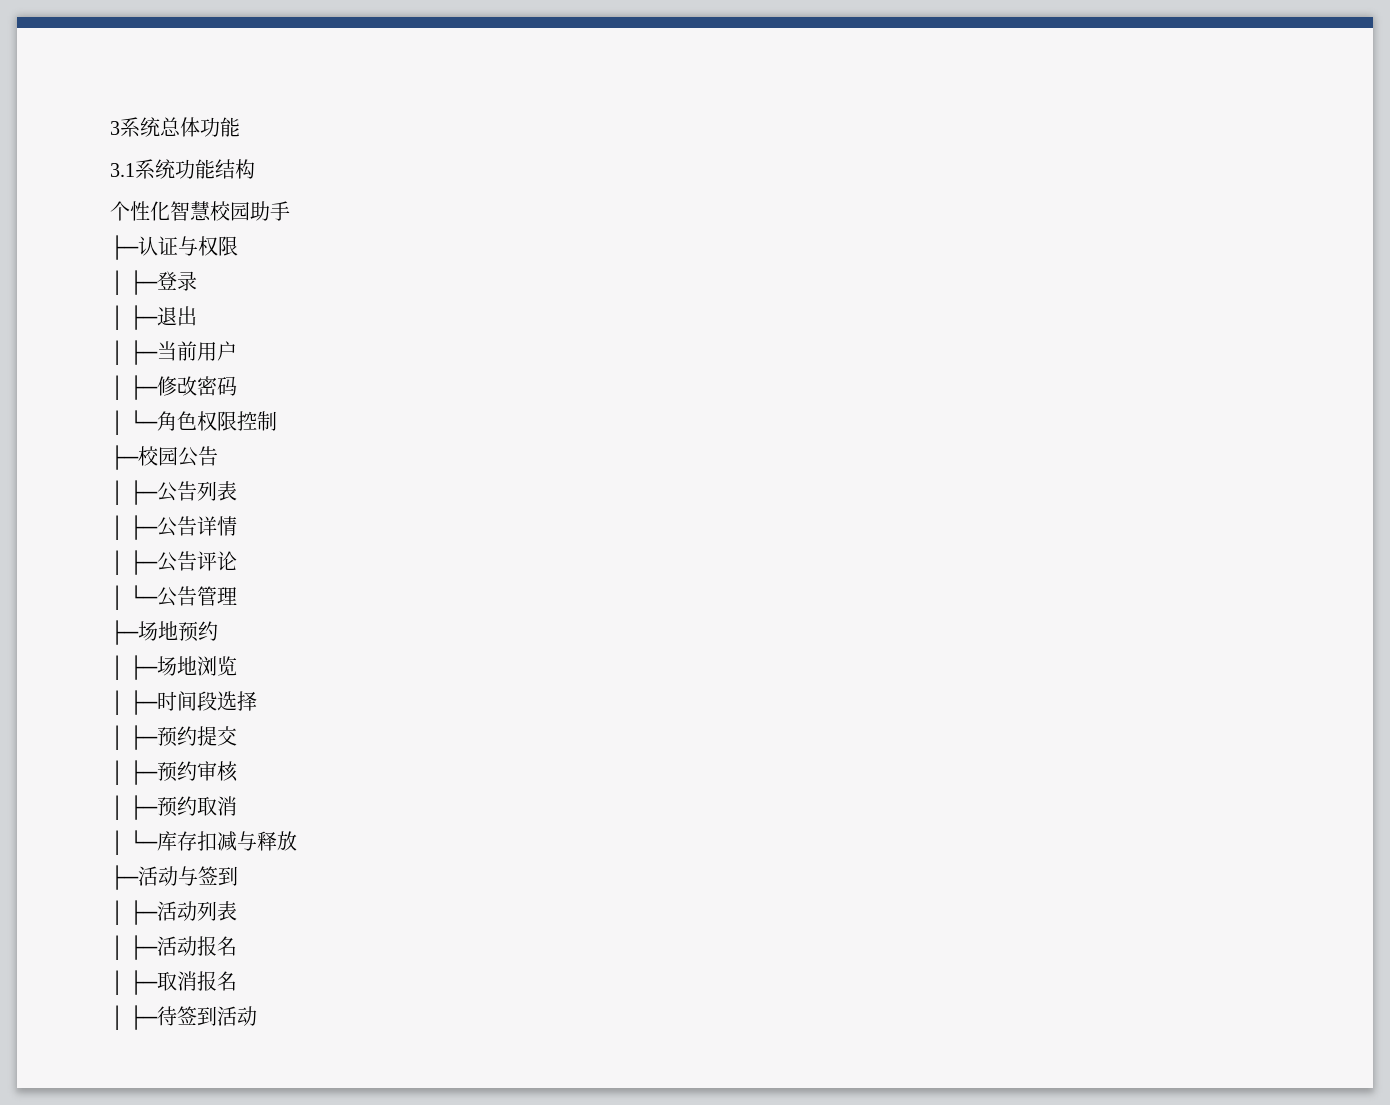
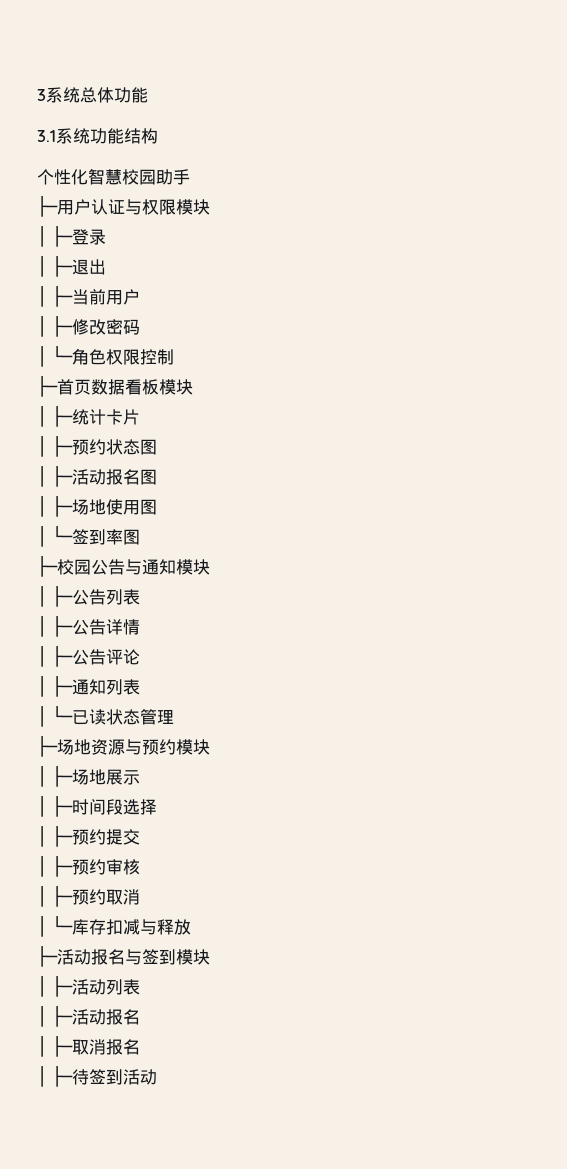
(139, 247) none -> [57,199,91,215] 用户
(238, 246) none -> [176,199,210,215] 模块
(278, 421) none -> [37,376,193,397] [37,406,140,427] [37,436,157,457] [37,466,157,487] [37,496,157,517] [37,526,140,547] // ├─首页数据看板模块 // │ ├─统计卡片 // │ ├─预约状态图 // │ ├─活动报名图 // │ ├─场地使用图 // │ └─签到率图
(218, 456) none -> [125,559,210,575] 与通知模块
[110,585,198,610] // │ └─公告 -> [37,676,140,697] [37,706,140,727] // │ ├─通知列表 // │ └─已读状态
[178,621,218,642] [110,655,238,680] 预约 // │ ├─场地浏览 -> [91,739,210,755] [37,766,140,787] 资源与预约模块 // │ ├─场地展示
(178, 876) none -> [91,949,125,965] 报名
(238, 876) none -> [176,949,210,965] 模块

